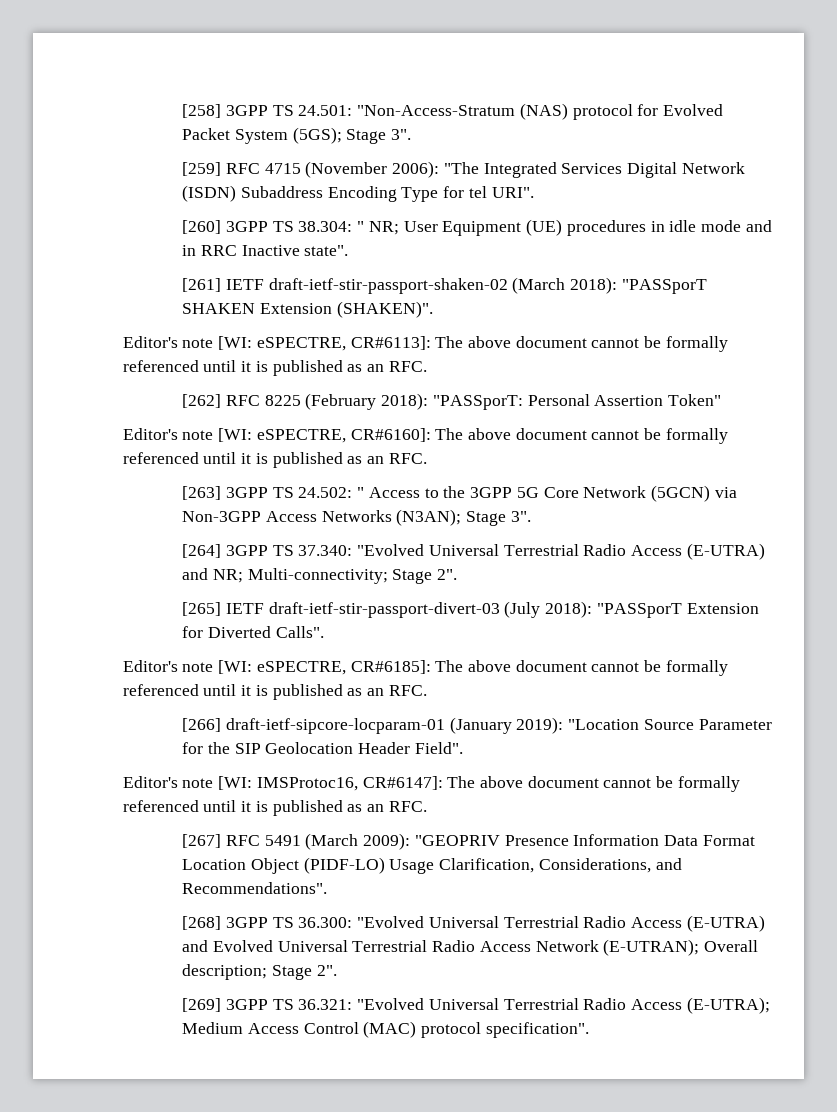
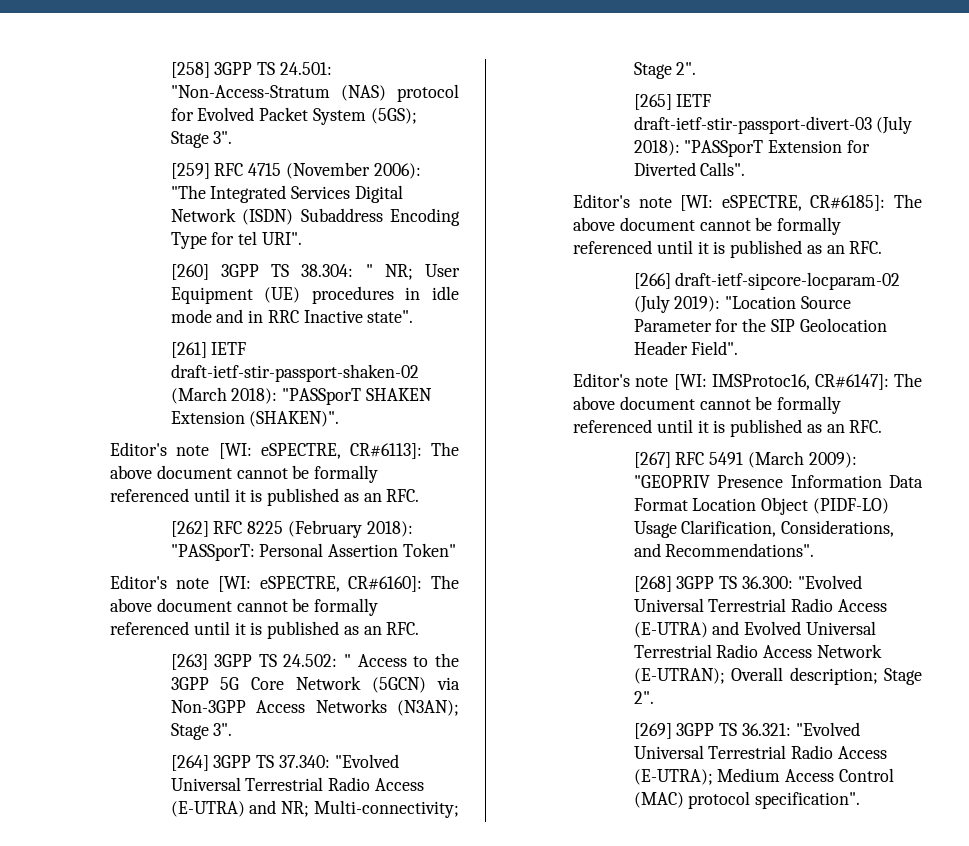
[226,717,512,734] draft-ietf-sipcore-locparam-01 (January -> [675,272,901,290] [633,295,670,313] draft-ietf-sipcore-locparam-02 (July

